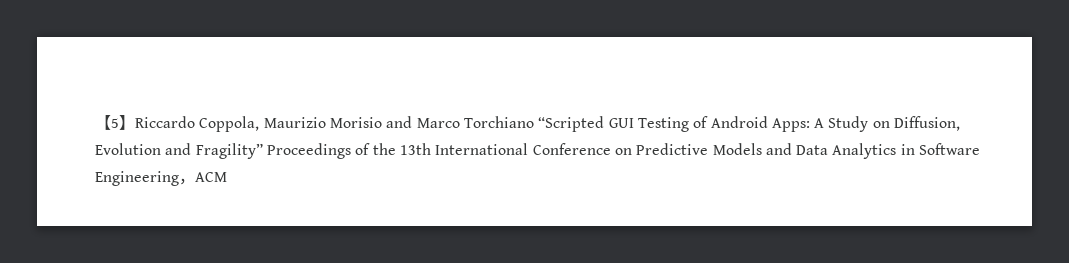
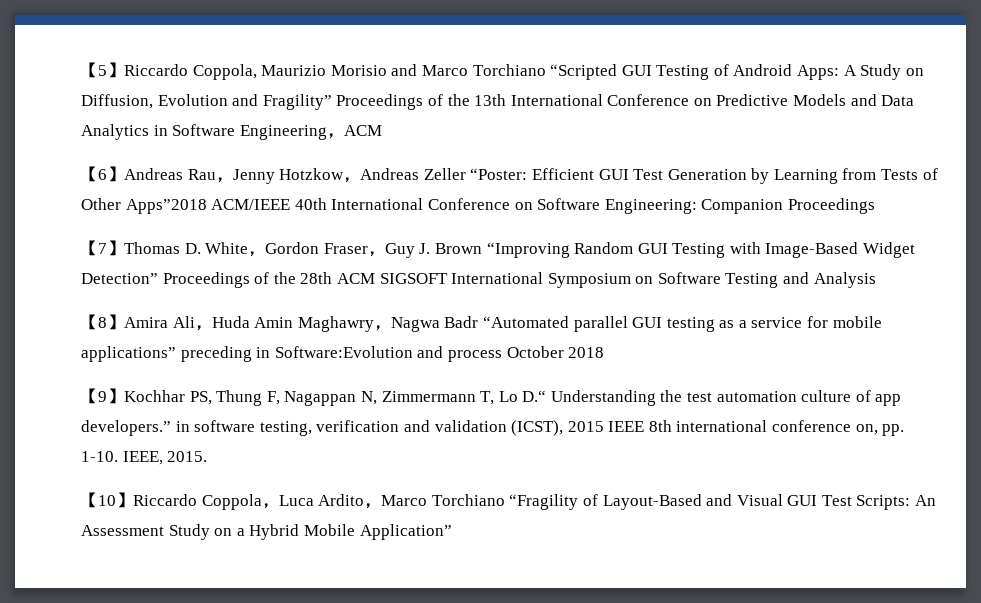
(227, 177) none -> [81,166,938,184] [81,198,875,214] [81,240,916,258] [81,272,876,288] [81,314,882,332] [81,346,605,362] [81,388,902,406] [81,420,905,436] [81,451,208,465] [81,492,937,510] [81,524,452,540] // 【6】Andreas Rau，Jenny Hotzkow，Andreas Zeller “Poster: Efficient GUI Test Generation by Learning from Tests of Other Apps”2018 ACM/IEEE 40th International Conference on Software Engineering: Companion Proceedings // 【7】Thomas D. White，Gordon Fraser，Guy J. Brown “Improving Random GUI Testing with Image-Based Widget Detection” Proceedings of the 28th ACM SIGSOFT International Symposium on Software Testing and Analysis // 【8】Amira Ali，Huda Amin Maghawry，Nagwa Badr “Automated parallel GUI testing as a service for mobile applications” preceding in Software:Evolution and process October 2018 // 【9】Kochhar PS, Thung F, Nagappan N, Zimmermann T, Lo D.“ Understanding the test automation culture of app developers.” in software testing, verification and validation (ICST), 2015 IEEE 8th international conference on, pp. 1‐10. IEEE, 2015. // 【10】Riccardo Coppola，Luca Ardito，Marco Torchiano “Fragility of Layout-Based and Visual GUI Test Scripts: An Assessment Study on a Hybrid Mobile Application”

